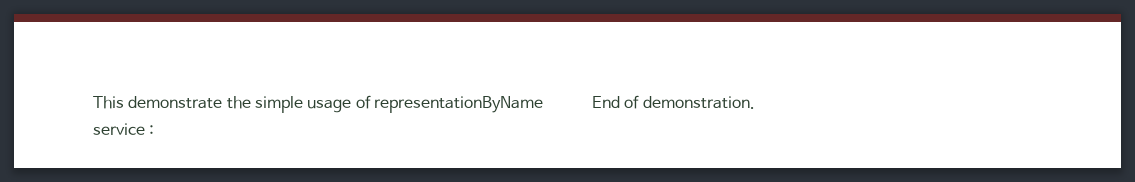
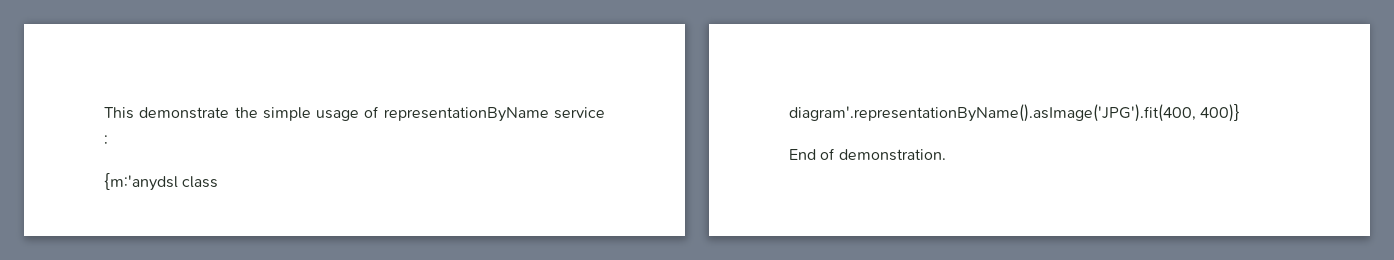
(155, 130) none -> [104,173,219,191] [789,104,1241,122] // {m:'anydsl class diagram'.representationByName().asImage('JPG').fit(400, 400)}

